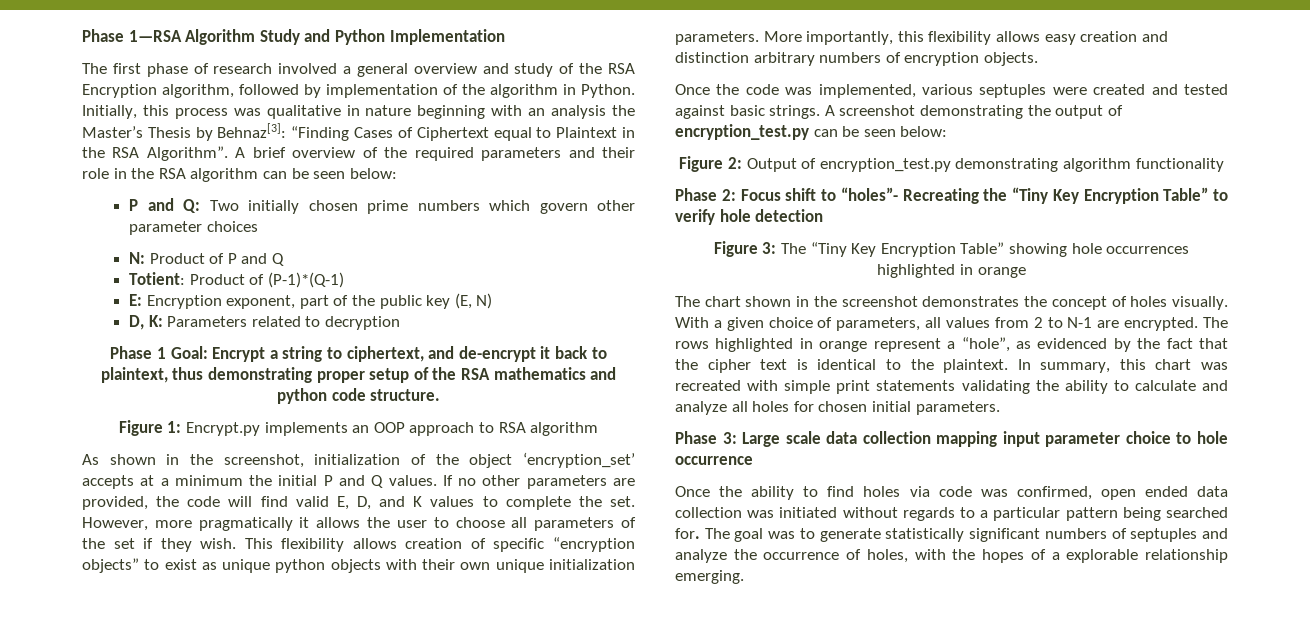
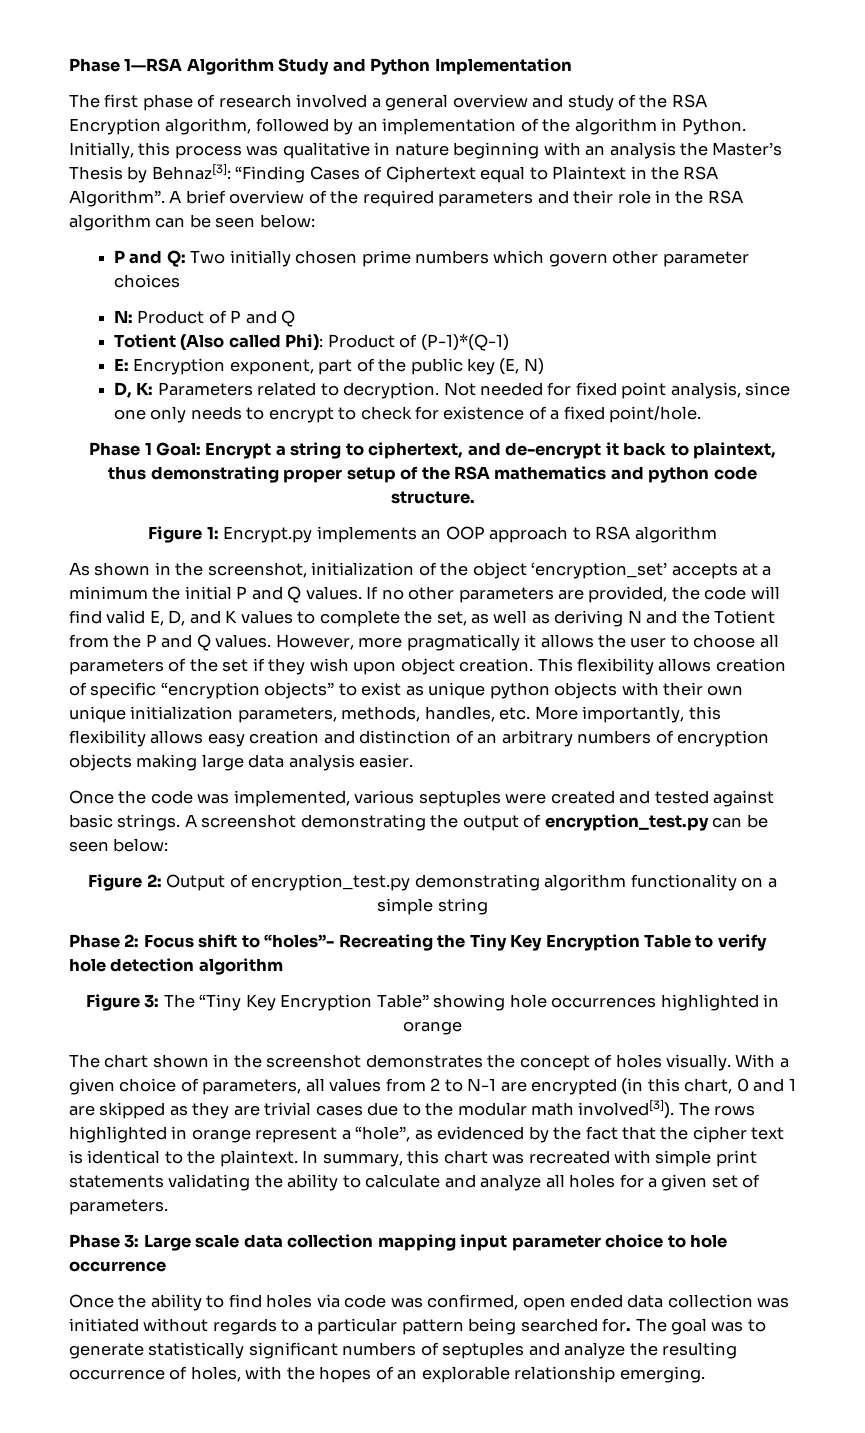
(321, 91) none -> [357,121,378,132] an
[129,272,186,285] Totient: -> [113,334,324,351] Totient (Also called Phi):
[325,316,401,330] decryption -> [343,382,791,399] [113,406,702,423] decryption. Not needed for fixed point analysis, since one only needs to encrypt to check for existence of a fixed point/hole.
[610,496,636,507] set. -> [436,610,776,627] [69,634,272,651] set, as well as deriving N and the Totient from the P and Q values.
[200,538,237,549] wish. -> [309,658,534,675] wish upon object creation.
[675,31,759,45] parameters. -> [237,706,531,723] parameters, methods, handles, etc.
(749, 57) none -> [455,730,498,744] of an
[983,52,1038,66] objects. -> [69,754,414,771] objects making large data analysis easier.
(1224, 165) none -> [741,877,777,888] [377,898,488,915] on a simple string
[1012,187,1209,204] “Tiny Key Encryption Table” -> [469,934,692,951] Tiny Key Encryption Table
(824, 215) none -> [198,958,283,975] algorithm
[1124,317,1199,331] encrypted. -> [531,1078,796,1095] [69,1100,675,1119] encrypted (in this chart, 0 and 1 are skipped as they are trivial cases due to the modular math involved[3]).
[818,401,911,412] chosen initial -> [648,1174,761,1191] a given set of
(757, 554) none -> [662,1342,738,1359] resulting
[1051,552,1060,560] a -> [397,1369,418,1380] an

